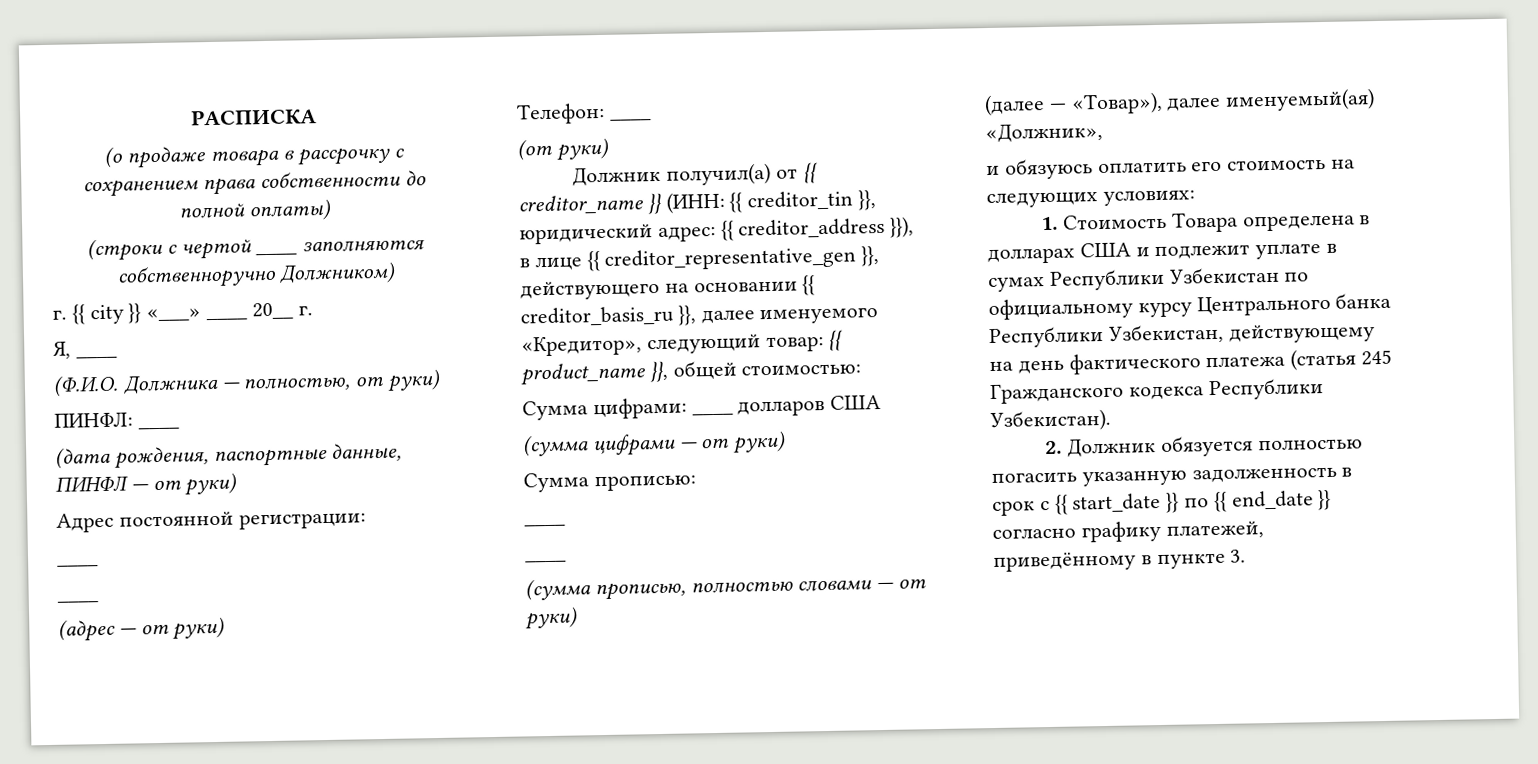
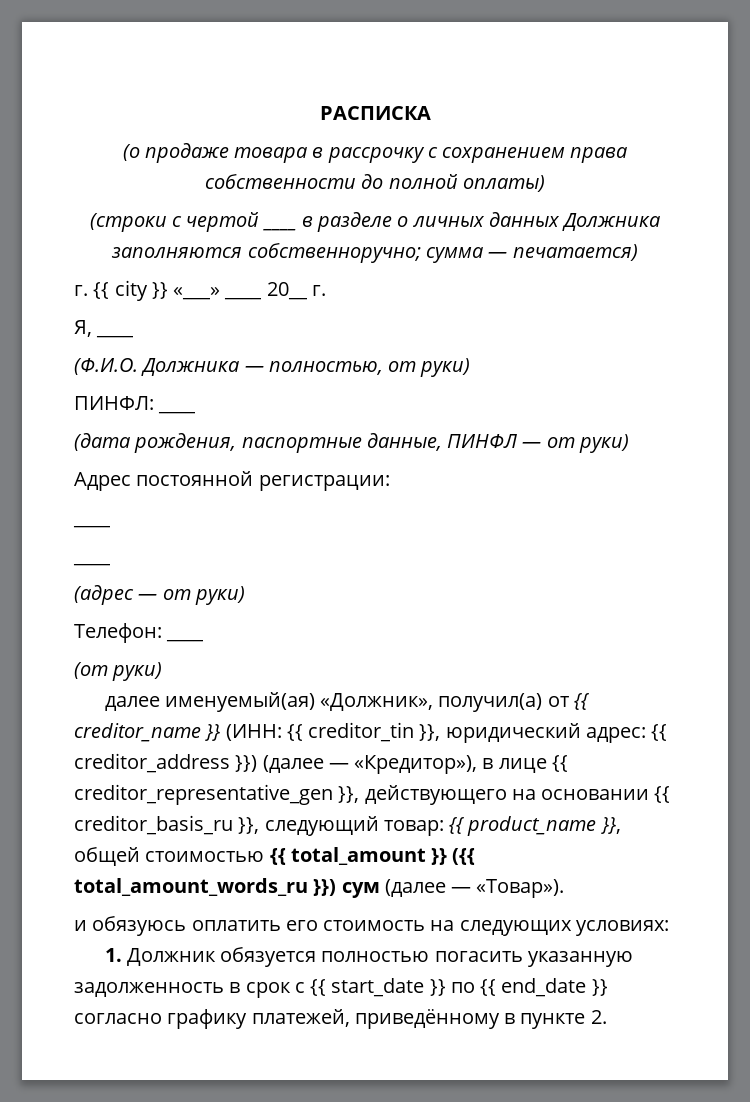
[301,239,425,253] [116,261,397,289] заполняются собственноручно Должником) -> [301,212,661,232] [111,243,638,263] в разделе о личных данных Должника заполняются собственноручно; сумма — печатается)
[572,165,662,187] Должник -> [104,692,434,712] далее именуемый(ая) «Должник»,
[890,216,915,238] }}), -> [235,755,478,774] }}) (далее — «Кредитор»),
[700,307,879,325] [521,335,642,357] далее именуемого «Кредитор», -> (260, 825) none
[741,363,862,376] [522,394,882,421] [522,430,787,457] [523,472,696,493] [524,522,566,527] [525,558,567,563] [525,578,927,601] [525,606,578,630] [984,88,1376,117] [985,121,1103,144] стоимостью: // Сумма цифрами: ____ долларов США // (сумма цифрами — от руки) // Сумма прописью: // ____ // ____ // (сумма прописью, полностью словами — от руки) // (далее — «Товар»), далее именуемый(ая) «Должник», -> [145,847,476,865] [74,878,565,898] стоимостью {{ total_amount }} ({{ total_amount_words_ru }}) сум (далее — «Товар»).
[1063,211,1371,233] [987,242,1338,265] [988,266,1310,293] [988,292,1392,321] [989,323,1375,349] [989,348,1393,375] [990,378,1324,405] [989,408,1111,433] [1045,440,1063,455] Стоимость Товара определена в долларах США и подлежит уплате в сумах Республики Узбекистан по официальному курсу Центрального банка Республики Узбекистан, действующему на день фактического платежа (статья 245 Гражданского кодекса Республики Узбекистан). // 2. -> (122, 955) none
[1230,549,1247,563] 3. -> [590,1010,607,1024] 2.

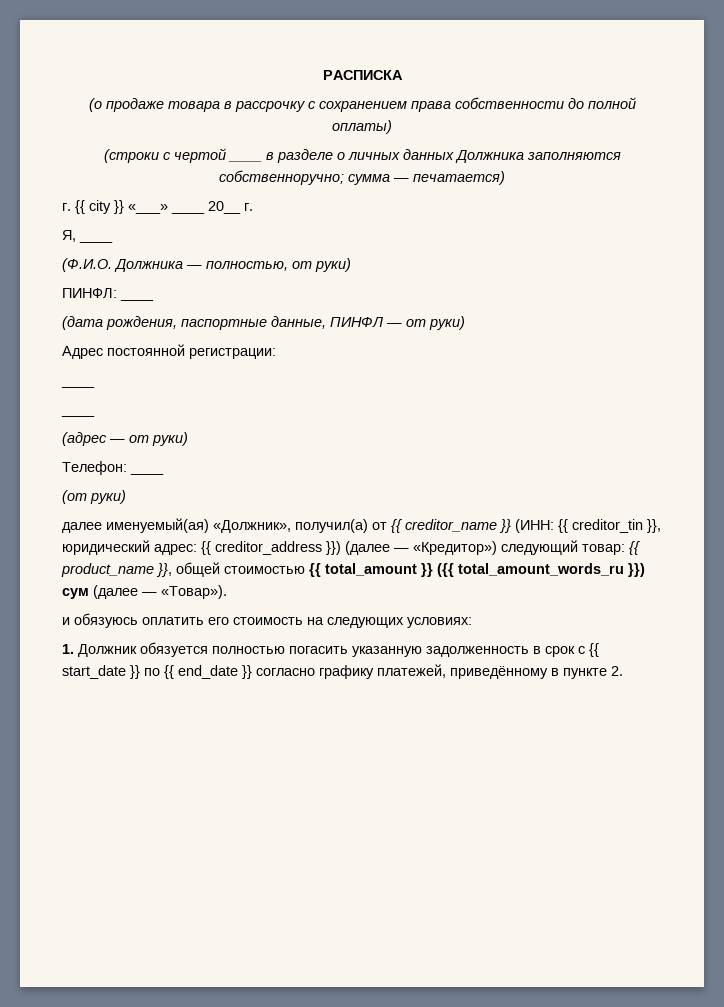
[354,755,568,774] [74,784,671,805] [74,815,260,835] «Кредитор»), в лице {{ creditor_representative_gen }}, действующего на основании {{ creditor_basis_ru }}, -> [413,541,497,555] «Кредитор»)

